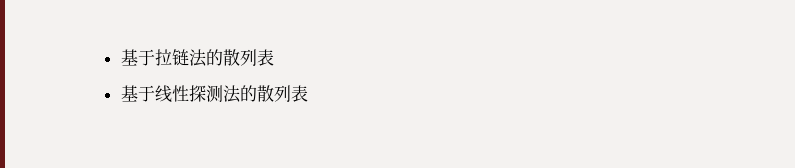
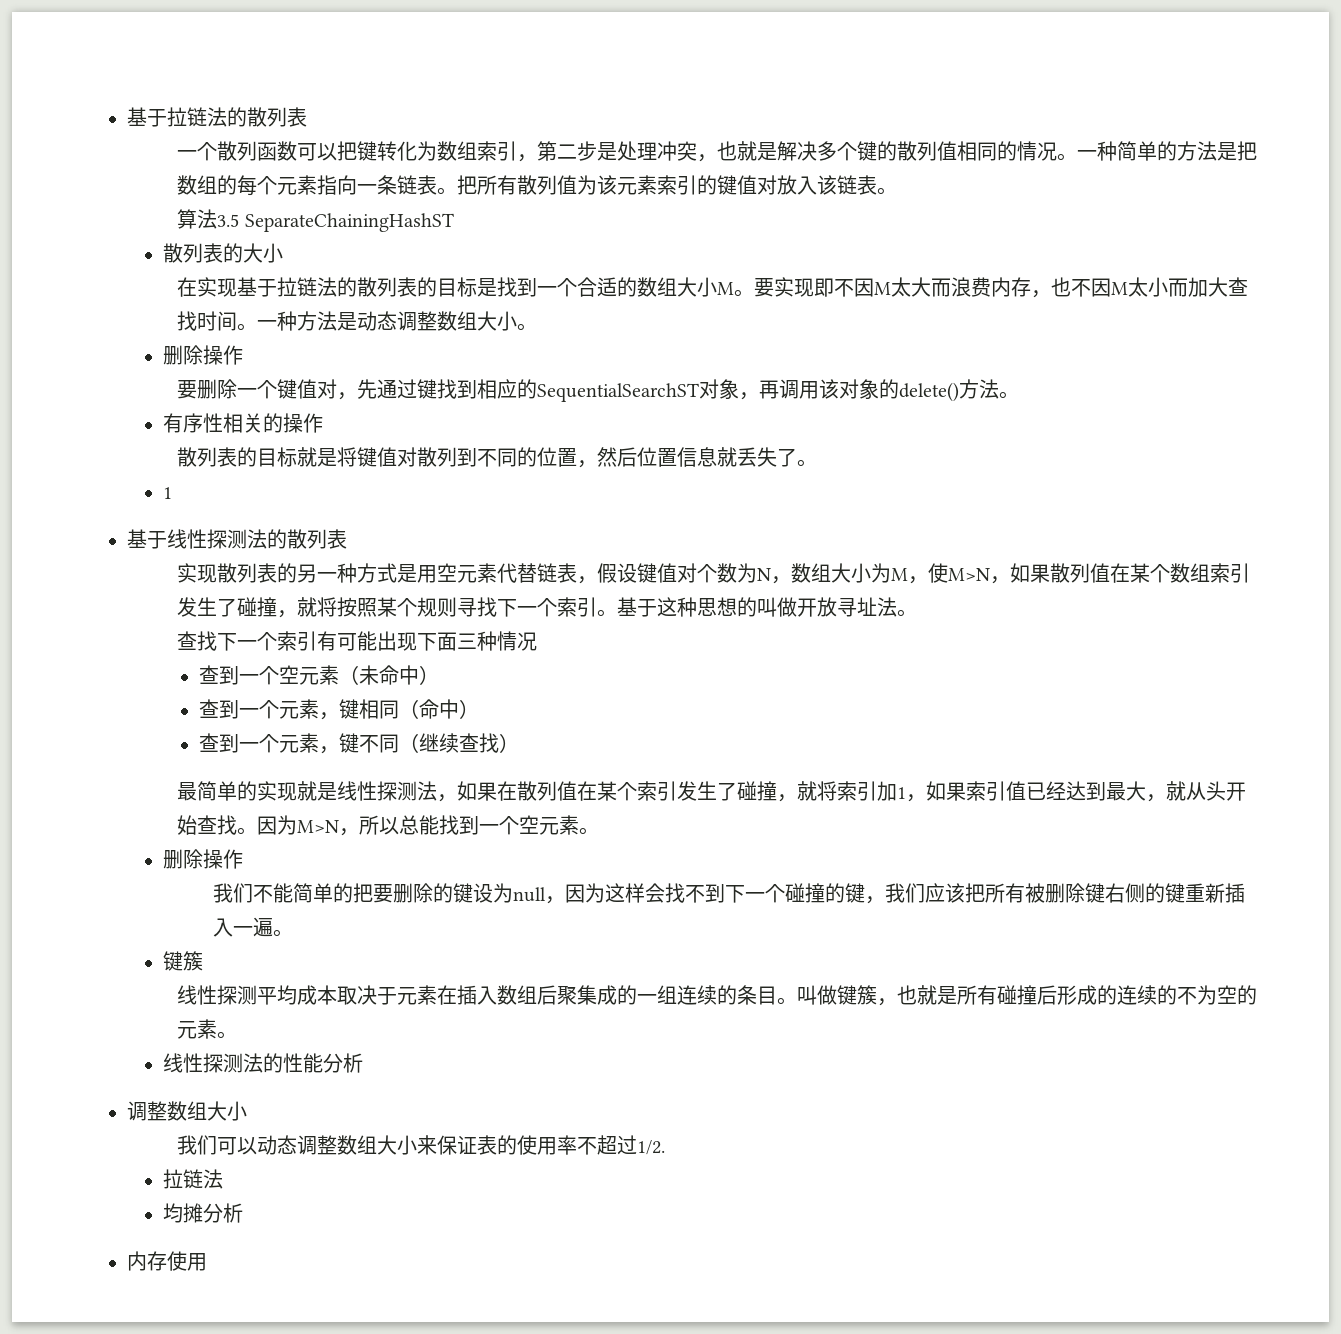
[120,49,274,67] 基于拉链法的散列表 -> [127,107,308,127] [177,141,1258,162] [177,175,898,196] [177,209,454,232] [163,243,284,263] [177,277,1249,298] [177,311,538,331] [163,345,244,365] [177,379,1020,402] [163,413,324,433] [177,447,818,468] [163,487,173,499] 基于拉链法的散列表 // 一个散列函数可以把键转化为数组索引，第二步是处理冲突，也就是解决多个键的散列值相同的情况。一种简单的方法是把数组的每个元素指向一条链表。把所有散列值为该元素索引的键值对放入该链表。 // 算法3.5 SeparateChainingHashST // 散列表的大小 // 在实现基于拉链法的散列表的目标是找到一个合适的数组大小M。要实现即不因M太大而浪费内存，也不因M太小而加大查找时间。一种方法是动态调整数组大小。 // 删除操作 // 要删除一个键值对，先通过键找到相应的SequentialSearchST对象，再调用该对象的delete()方法。 // 有序性相关的操作 // 散列表的目标就是将键值对散列到不同的位置，然后位置信息就丢失了。 // 1
(308, 93) none -> [177,563,1251,584] [177,597,918,618] [177,631,538,651] [199,665,440,685] [199,699,480,720] [199,733,520,754] [177,781,1247,802] [177,815,600,836] [163,849,244,869] [213,883,1246,904] [213,917,294,937] [163,951,204,971] [177,985,1258,1006] [177,1019,238,1039] [163,1053,364,1073] [127,1101,248,1121] [177,1135,666,1155] [163,1169,224,1189] [163,1203,244,1223] [127,1251,208,1271] // 实现散列表的另一种方式是用空元素代替链表，假设键值对个数为N，数组大小为M，使M>N，如果散列值在某个数组索引发生了碰撞，就将按照某个规则寻找下一个索引。基于这种思想的叫做开放寻址法。 // 查找下一个索引有可能出现下面三种情况 // 查到一个空元素（未命中） // 查到一个元素，键相同（命中） // 查到一个元素，键不同（继续查找） // 最简单的实现就是线性探测法，如果在散列值在某个索引发生了碰撞，就将索引加1，如果索引值已经达到最大，就从头开始查找。因为M>N，所以总能找到一个空元素。 // 删除操作 // 我们不能简单的把要删除的键设为null，因为这样会找不到下一个碰撞的键，我们应该把所有被删除键右侧的键重新插入一遍。 // 键簇 // 线性探测平均成本取决于元素在插入数组后聚集成的一组连续的条目。叫做键簇，也就是所有碰撞后形成的连续的不为空的元素。 // 线性探测法的性能分析 // 调整数组大小 // 我们可以动态调整数组大小来保证表的使用率不超过1/2. // 拉链法 // 均摊分析 // 内存使用

